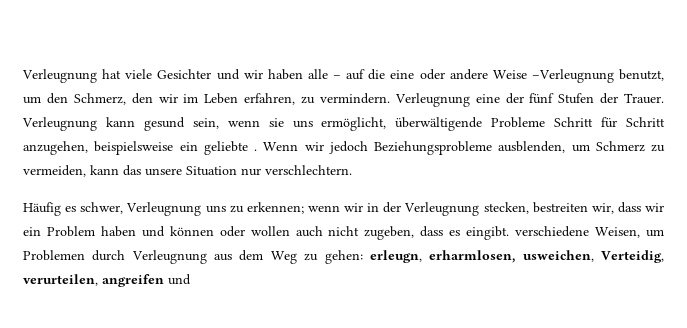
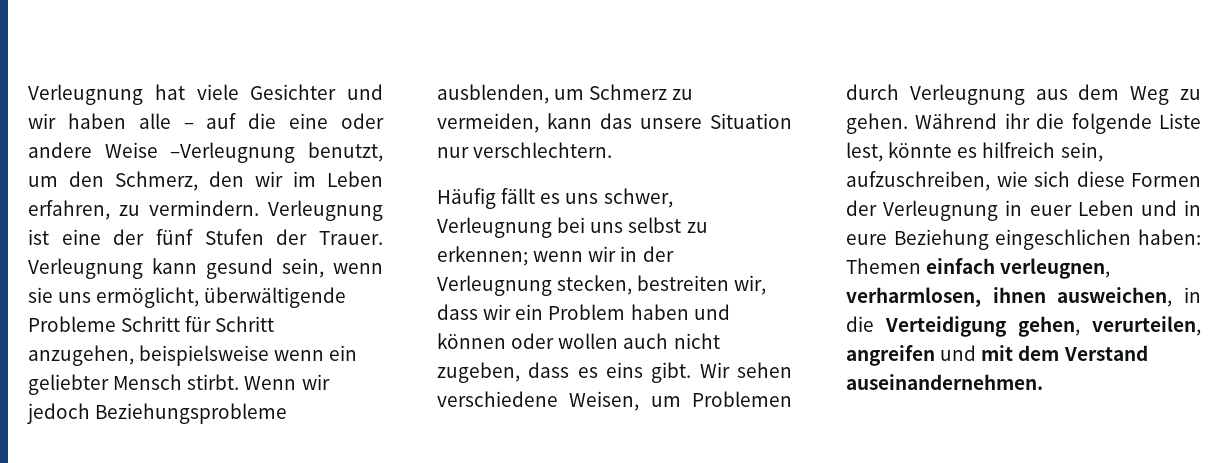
(470, 100) none -> [28,229,49,245] ist
[179,141,257,155] ein geliebte . -> [274,345,358,361] [28,374,240,395] wenn ein geliebter Mensch stirbt.
[65,202,226,216] es schwer, Verleugnung uns -> [501,188,673,208] [437,217,682,238] fällt es uns schwer, Verleugnung bei uns selbst
[466,226,510,240] eingibt. -> [606,362,792,383] eins gibt. Wir sehen
[324,250,665,264] [23,274,191,287] gehen: erleugn, erharmlosen, usweichen, Verteidig, verurteilen, angreifen und -> [846,113,1201,134] [846,142,1103,162] [846,171,1201,191] [846,200,1201,221] [846,229,1201,250] [846,258,1111,279] [846,287,1201,307] [846,316,1201,337] [846,345,1148,366] [846,374,1043,390] gehen. Während ihr die folgende Liste lest, könnte es hilfreich sein, aufzuschreiben, wie sich diese Formen der Verleugnung in euer Leben und in eure Beziehung eingeschlichen haben: Themen einfach verleugnen, verharmlosen, ihnen ausweichen, in die Verteidigung gehen, verurteilen, angreifen und mit dem Verstand auseinandernehmen.

